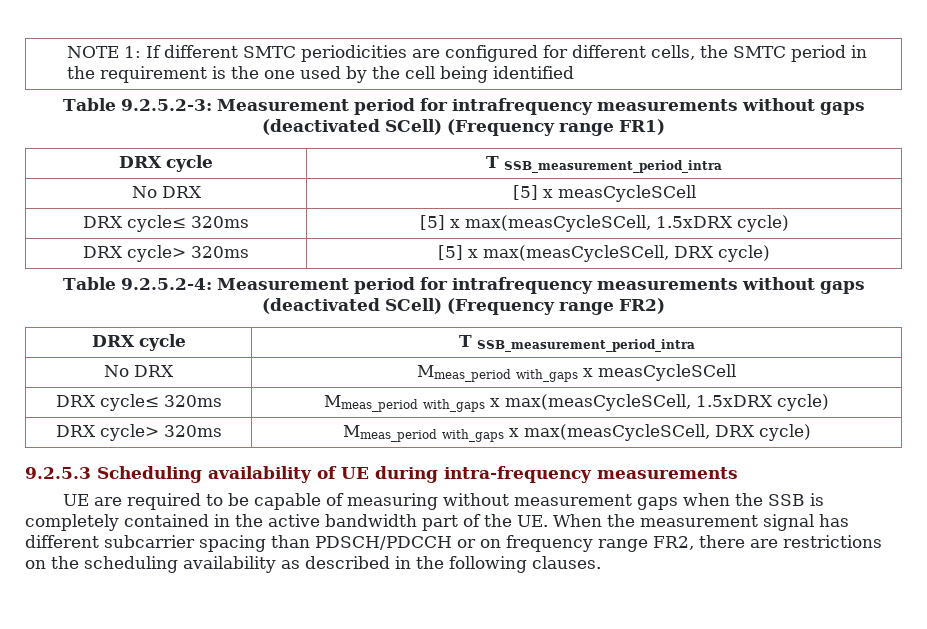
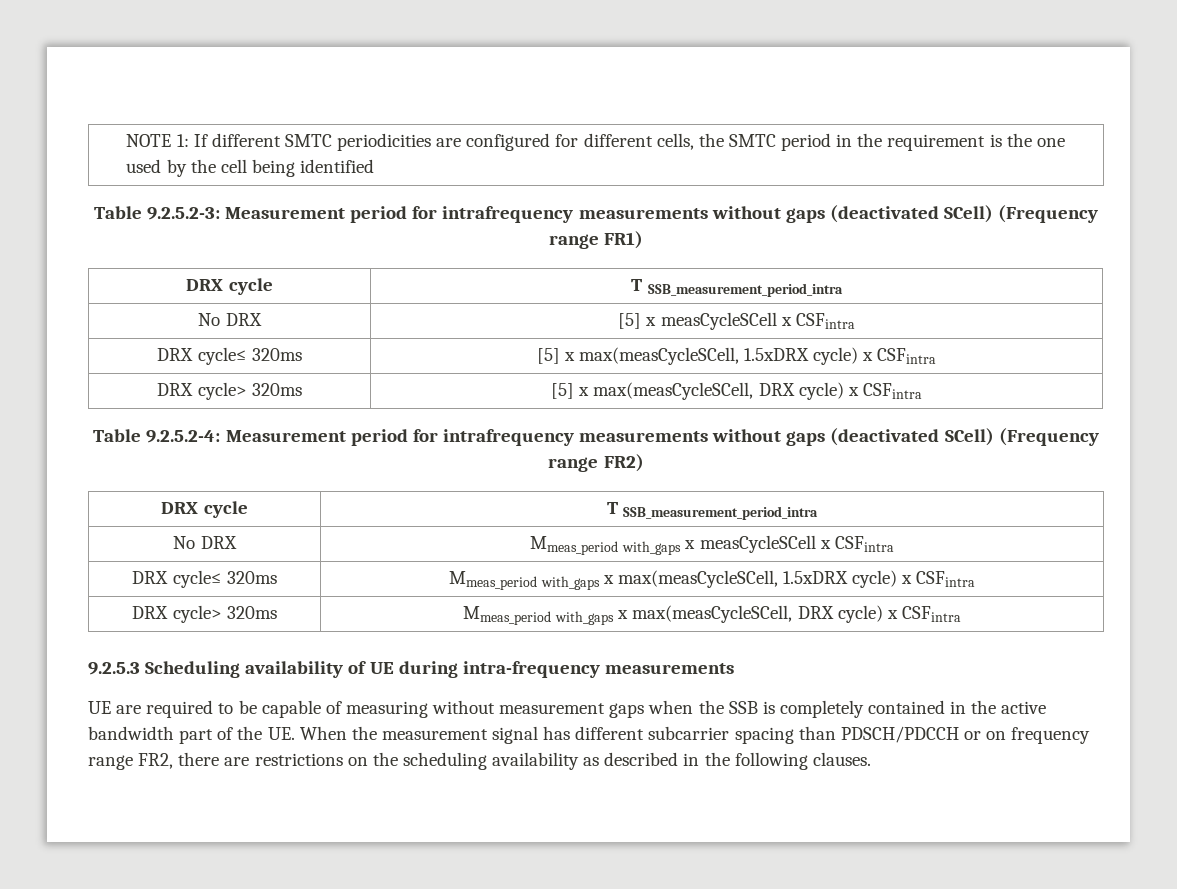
(696, 193) none -> [780,313,855,329] x CSFintra
(789, 223) none -> [862,348,937,364] x CSFintra
(770, 253) none -> [847,383,922,399] x CSFintra
(736, 372) none -> [819,536,894,552] x CSFintra
(829, 402) none -> [901,571,976,587] x CSFintra
(811, 432) none -> [886,606,961,622] x CSFintra

